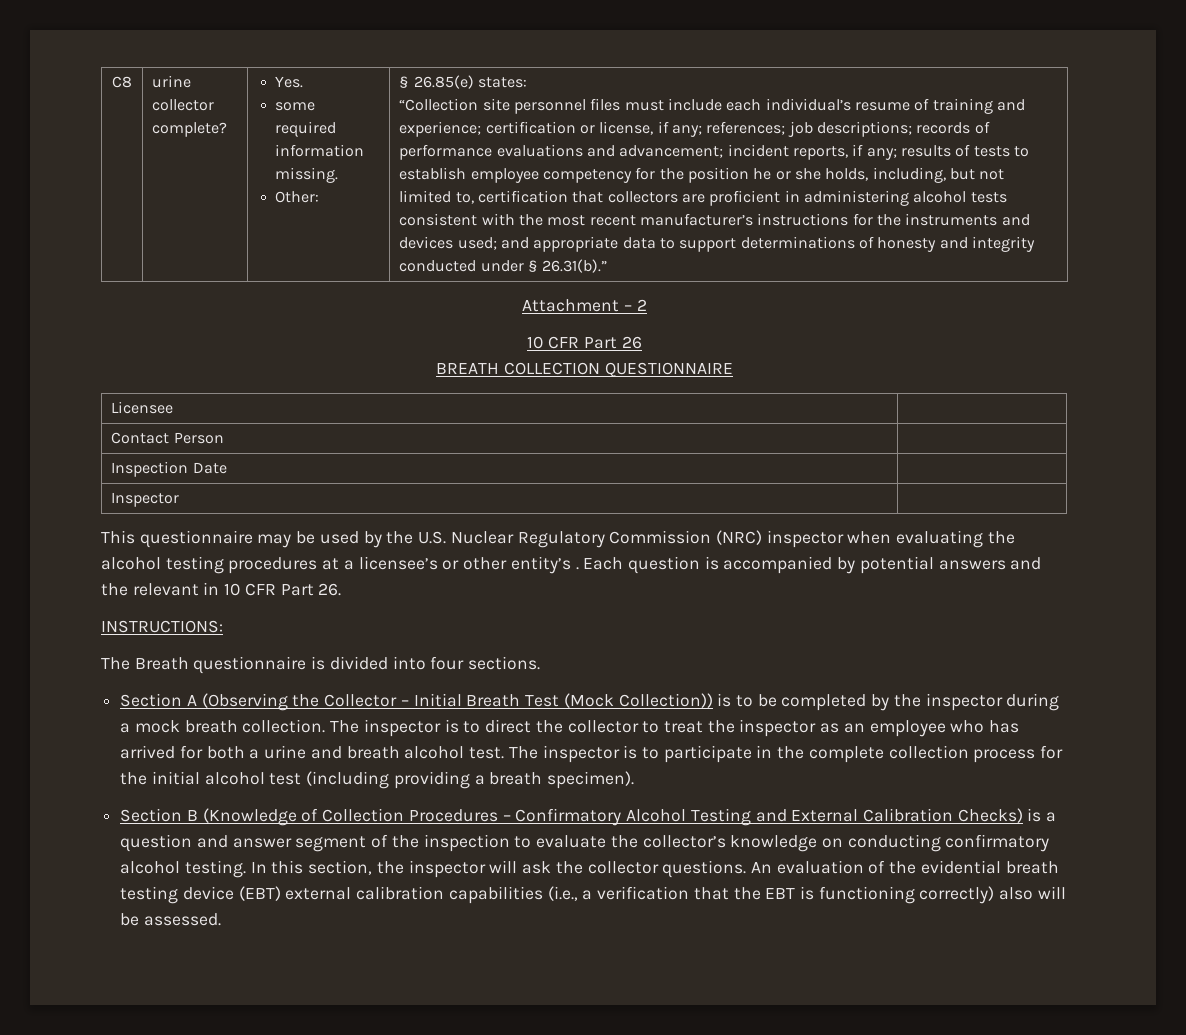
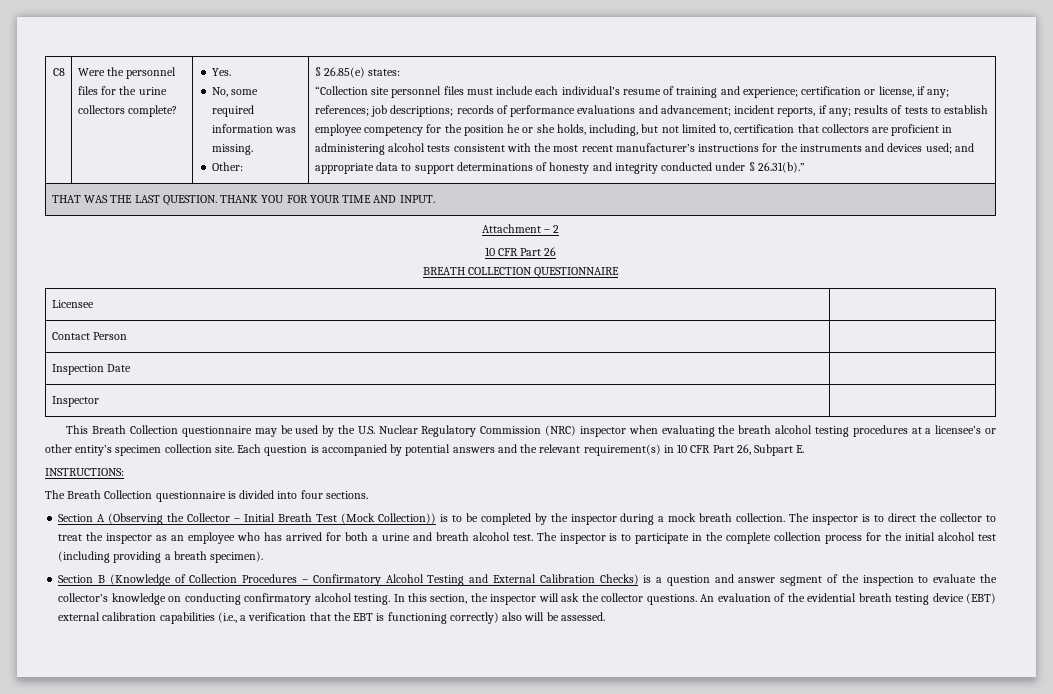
[152,75,192,88] [152,99,215,111] urine collector -> [77,67,177,79] [77,86,167,95] [77,105,125,114] Were the personnel files for the urine collectors
(303, 82) none -> [212,87,229,97] No,
(364, 150) none -> [275,127,297,133] was
(608, 266) none -> [51,195,435,206] // THAT WAS THE LAST QUESTION. THANK YOU FOR YOUR TIME AND INPUT.
(135, 537) none -> [92,425,179,434] Breath Collection
(1015, 537) none -> [738,425,772,434] breath
[575,567,579,570] . -> [115,444,234,456] specimen collection site.
(199, 589) none -> [583,444,661,456] requirement(s)
[318,583,342,596] 26. -> [736,444,805,456] 26, Subpart E.
(189, 663) none -> [104,490,153,499] Collection

